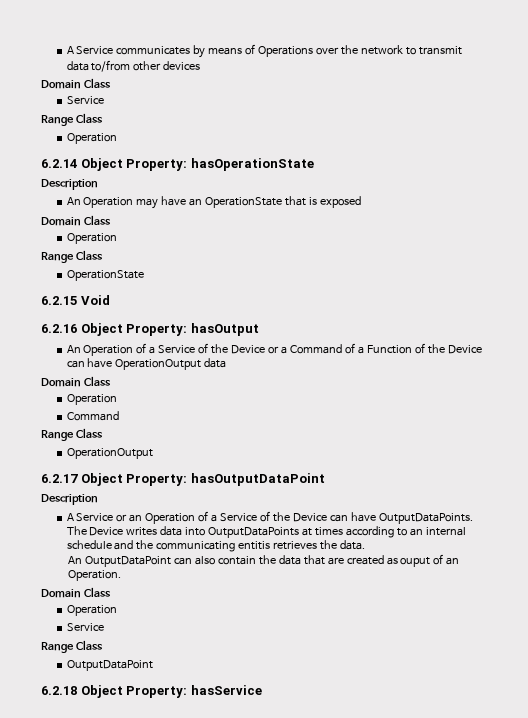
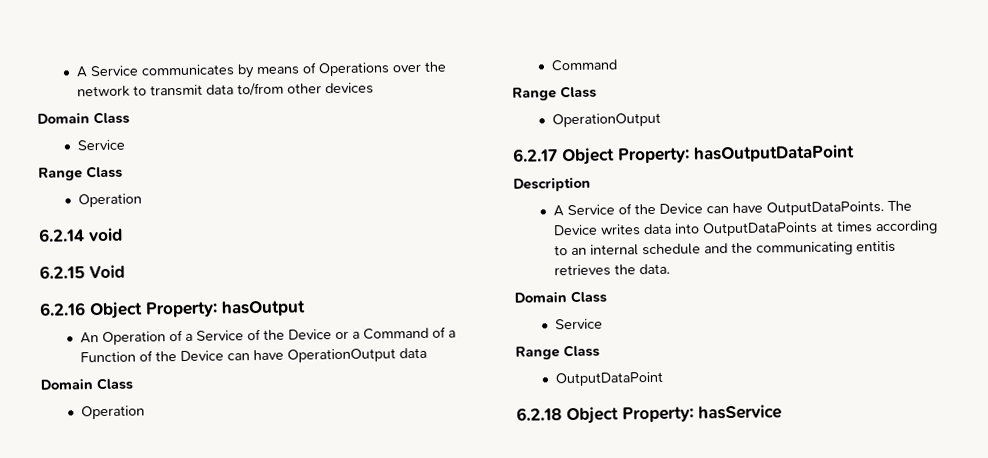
[80,158,314,171] [41,179,98,190] [66,196,362,209] [41,215,111,226] [66,233,117,244] [41,250,103,263] [66,270,144,281] Object Property: hasOperationState // Description // An Operation may have an OperationState that is exposed // Domain Class // Operation // Range Class // OperationState -> [88,227,123,242] void
[116,511,258,524] or an Operation of a Service -> (615, 210) none
[67,554,460,567] [67,570,121,581] [41,587,111,598] [66,605,117,616] // An OutputDataPoint can also contain the data that are created as ouput of an Operation. // Domain Class // Operation -> [514,290,607,304] // Domain Class

